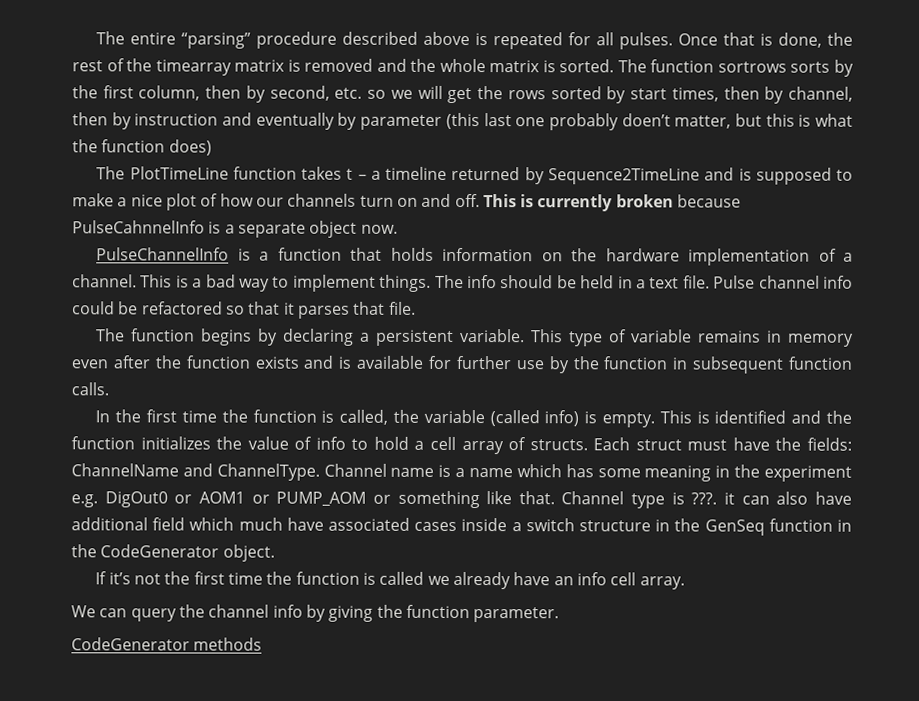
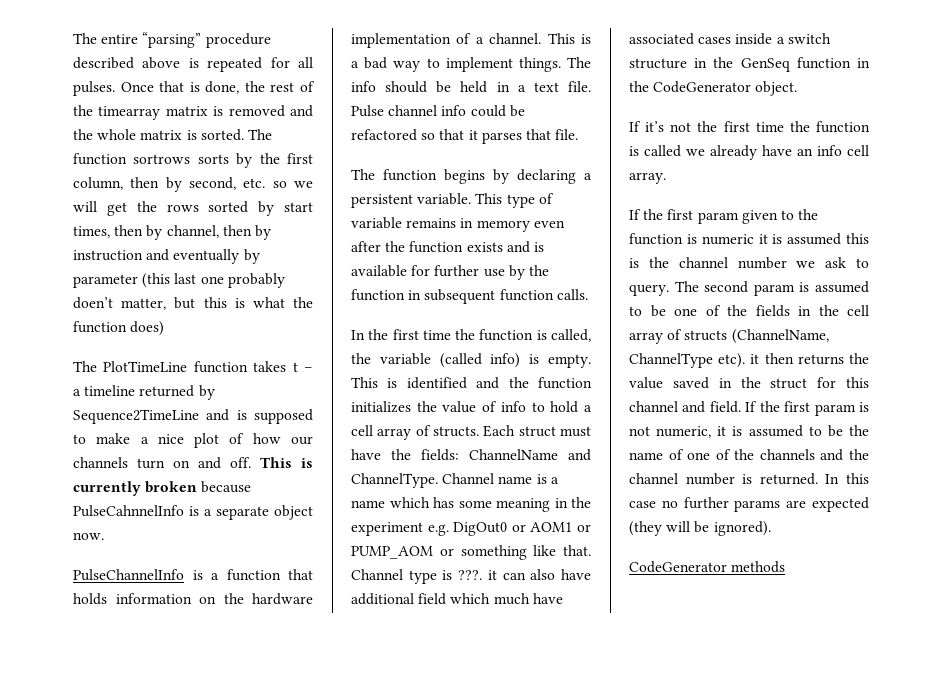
[71,604,560,623] We can query the channel info by giving the function parameter. -> [629,209,819,224] [629,233,869,245] [629,257,869,269] [629,281,869,296] [629,305,869,317] [629,329,829,344] [629,353,869,368] [629,377,869,389] [629,401,869,416] [629,425,869,438] [629,449,869,461] [629,473,869,485] [629,497,869,512] [629,521,771,536] If the first param given to the function is numeric it is assumed this is the channel number we ask to query. The second param is assumed to be one of the fields in the cell array of structs (ChannelName, ChannelType etc). it then returns the value saved in the struct for this channel and field. If the first param is not numeric, it is assumed to be the name of one of the channels and the channel number is returned. In this case no further params are expected (they will be ignored).

